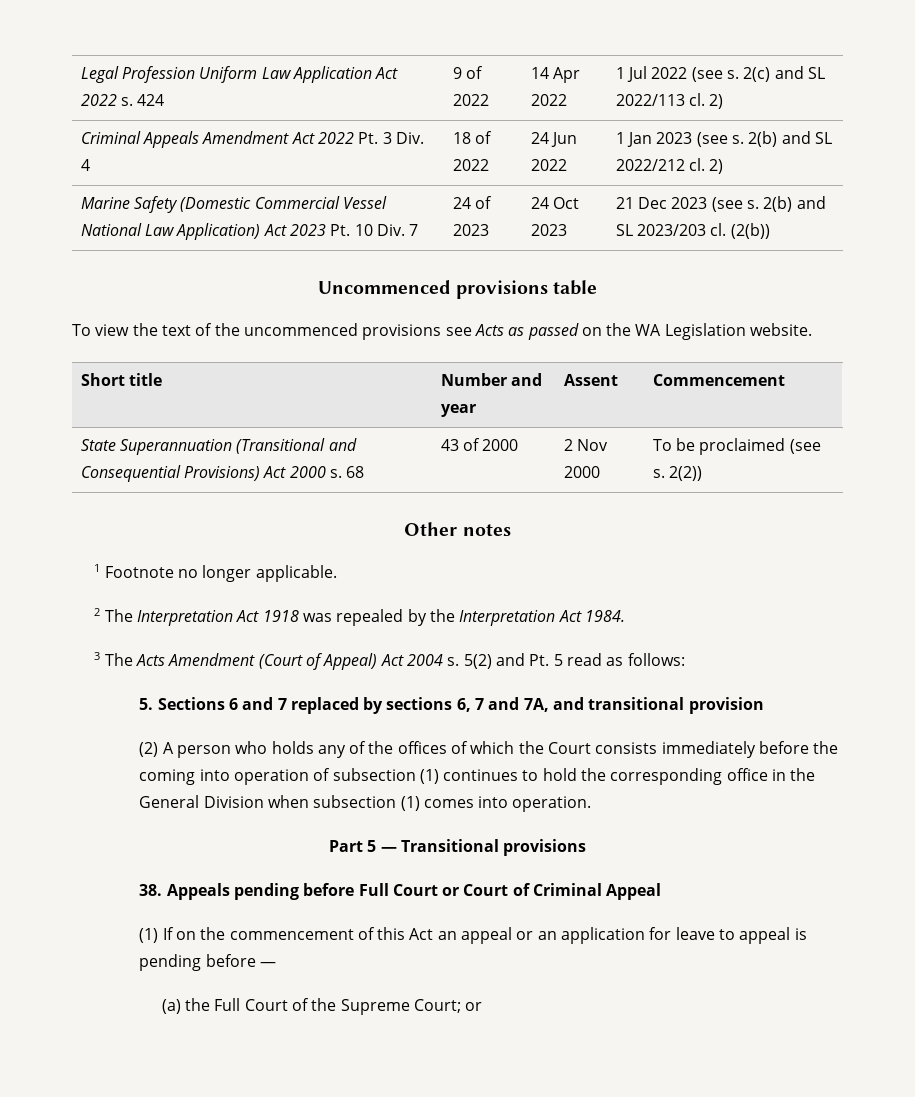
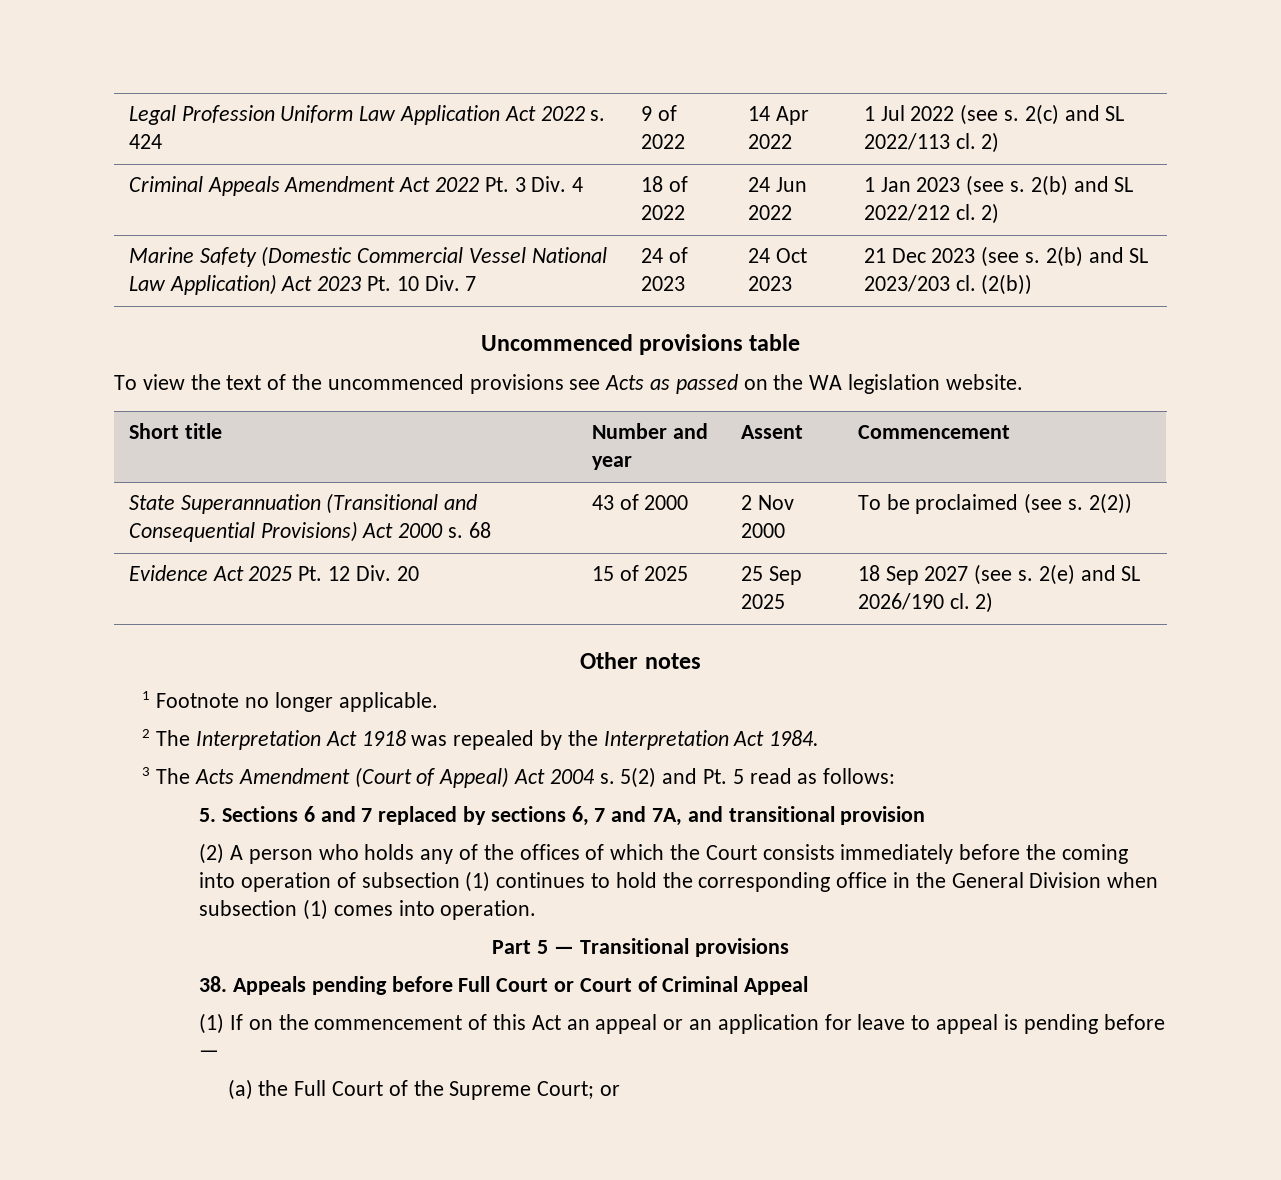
[664,323,746,340] Legislation -> [848,374,941,394] legislation
(703, 473) none -> [128,565,419,581] [591,565,689,581] [740,566,802,585] [740,594,785,609] [857,564,1141,585] [857,592,994,613] // Evidence Act 2025 Pt. 12 Div. 20 | 15 of 2025 | 25 Sep 2025 | 18 Sep 2027 (see s. 2(e) and SL 2026/190 cl. 2)

